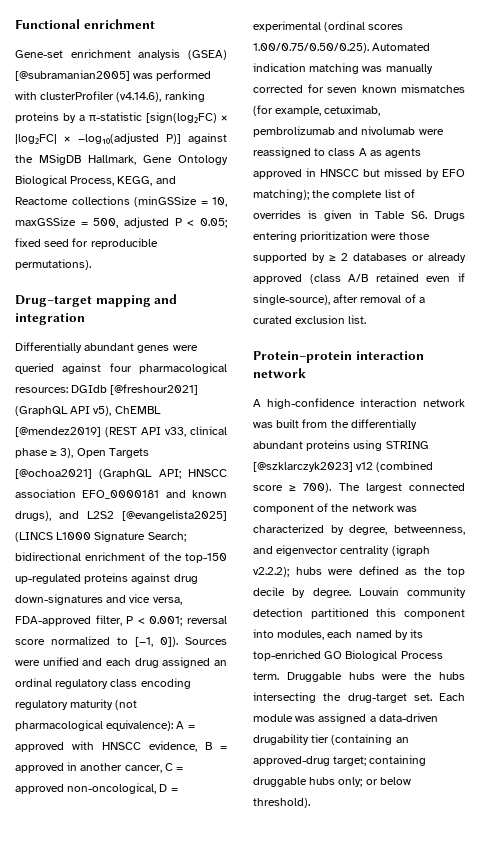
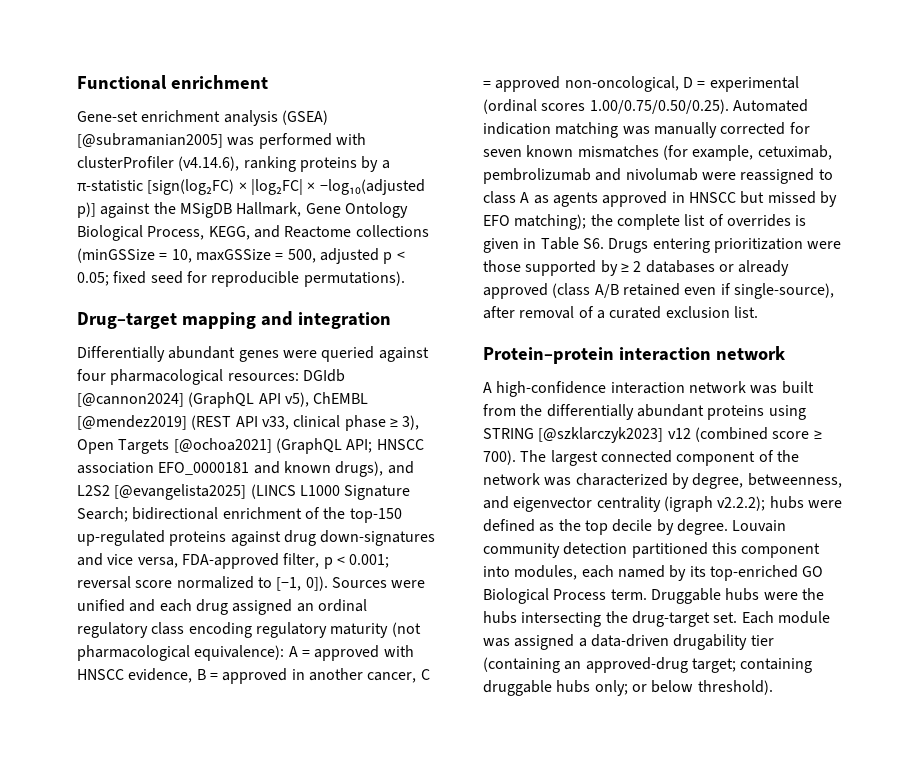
[165,134,181,144] P)] -> [77,202,96,218] p)]
[174,218,182,226] P -> [383,252,393,264] p
[110,384,199,395] [@freshour2021] -> [77,393,184,407] [@cannon2024]
[126,616,134,624] P -> [323,557,333,569] p

